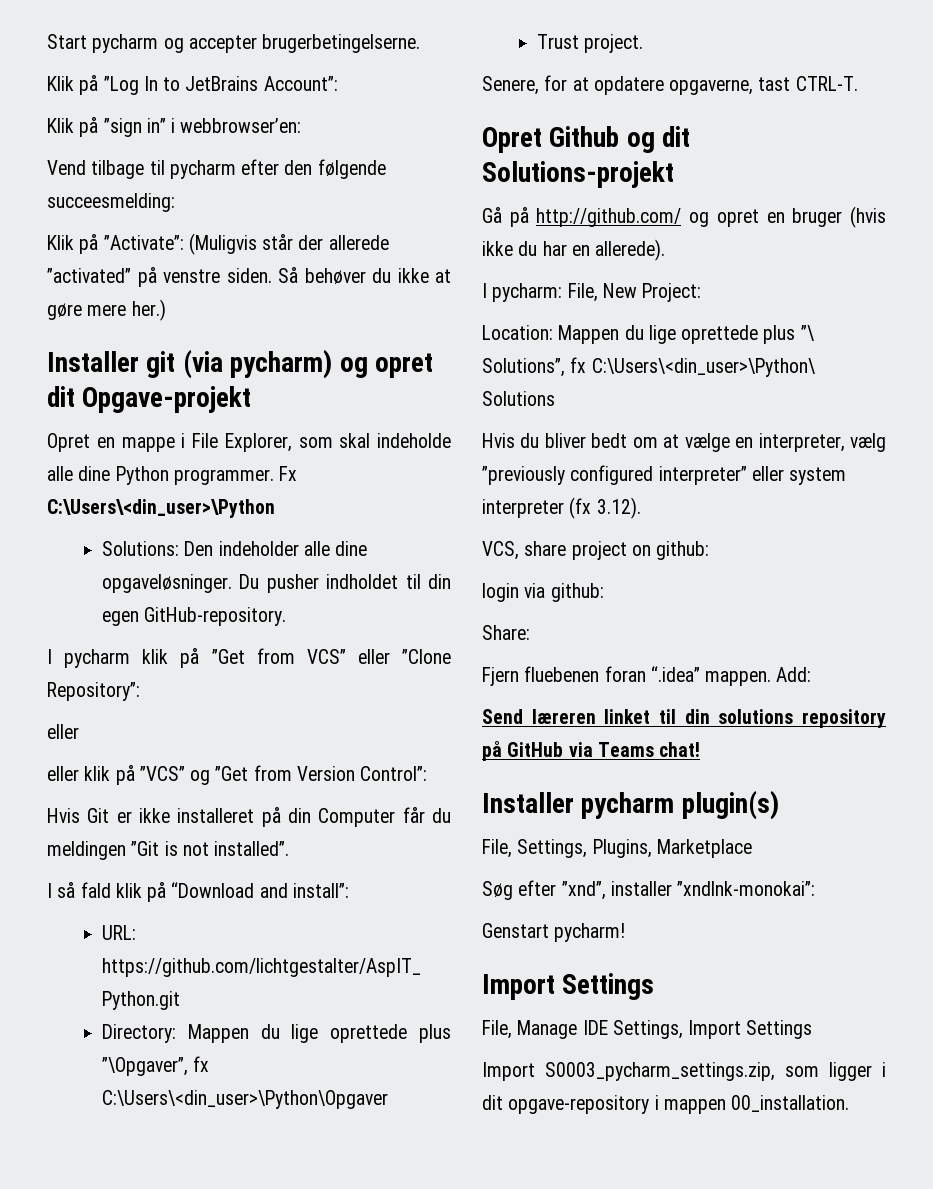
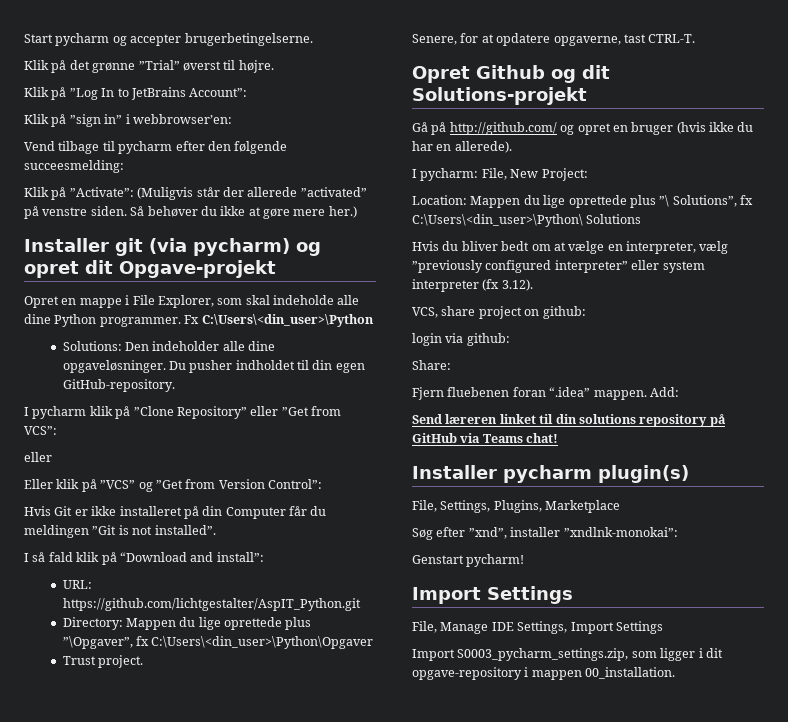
(421, 43) none -> [24,60,274,73] // Klik på det grønne ”Trial” øverst til højre.
[211,648,451,664] [47,682,140,701] ”Get from VCS” eller ”Clone Repository”: -> [133,406,341,419] [24,426,57,435] ”Clone Repository” eller ”Get from VCS”:
[47,766,79,781] eller -> [24,479,53,489] Eller

